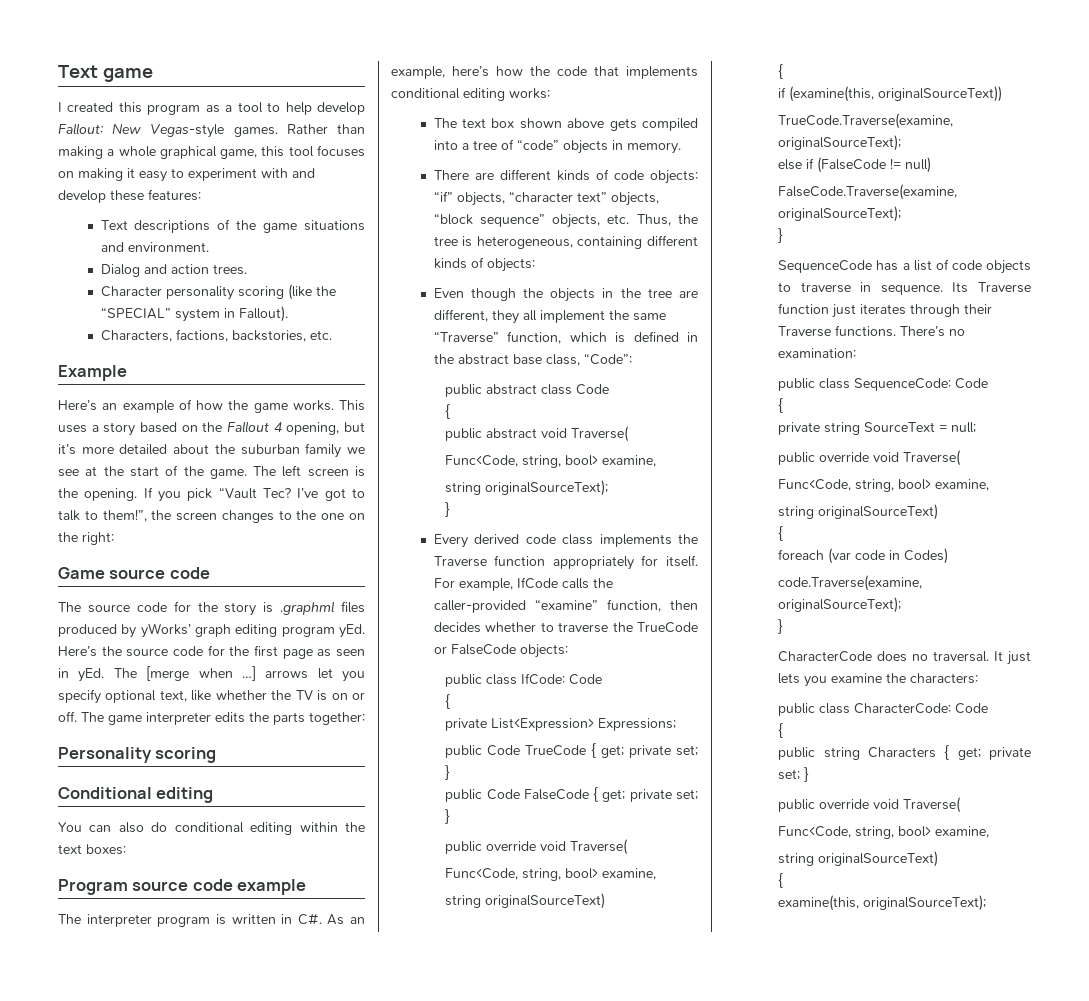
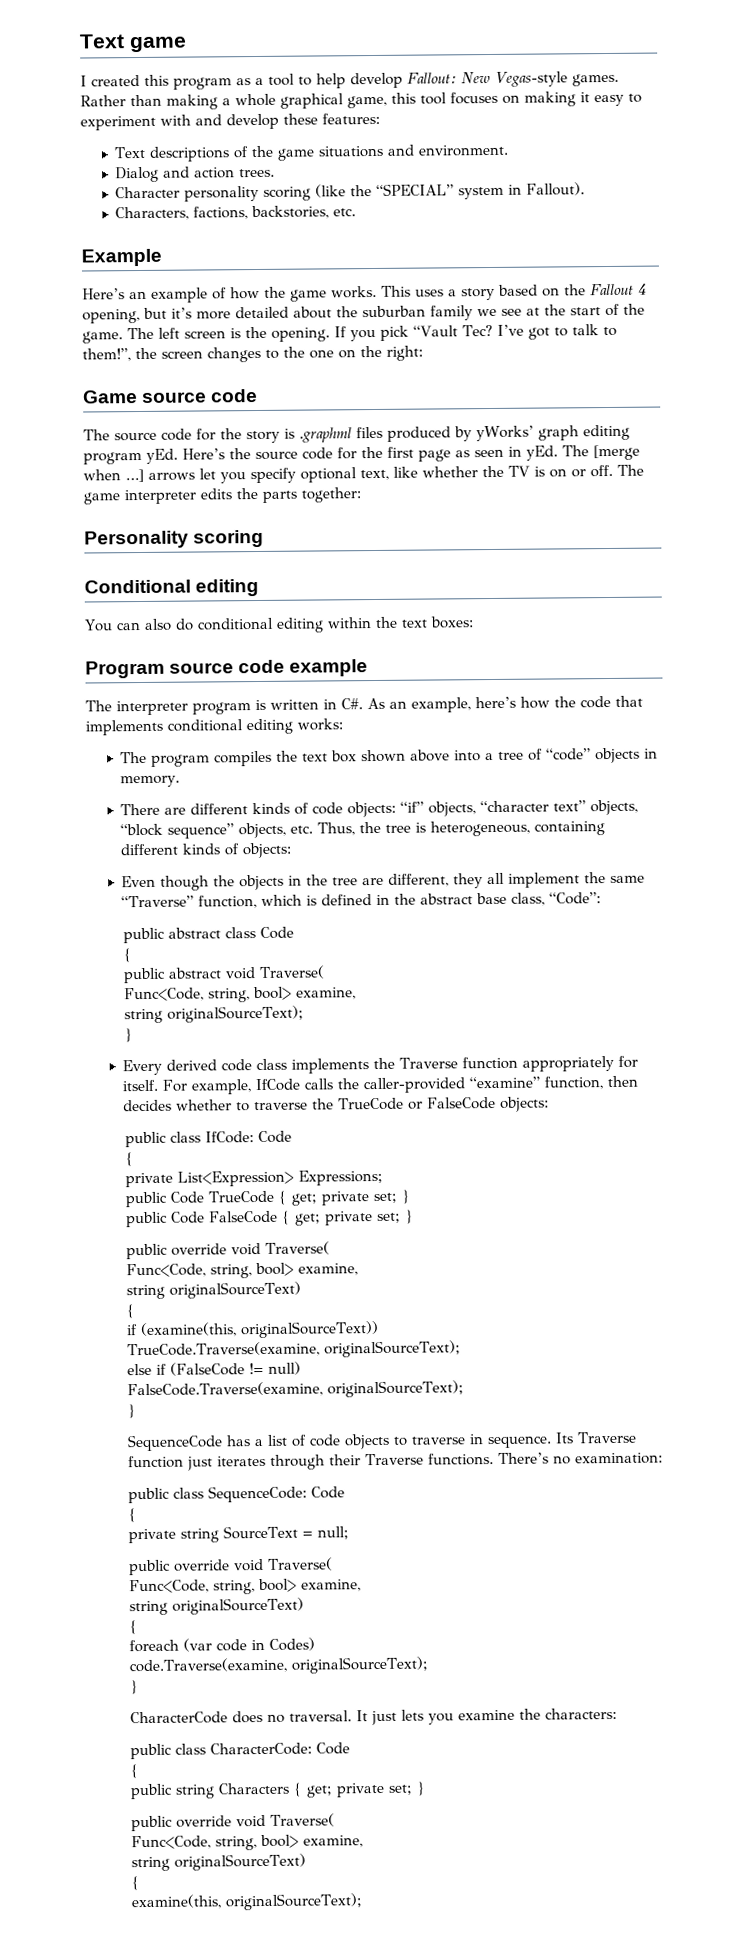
(457, 123) none -> [151,750,299,767] program compiles the
[609,118,698,131] gets compiled -> (451, 755) none

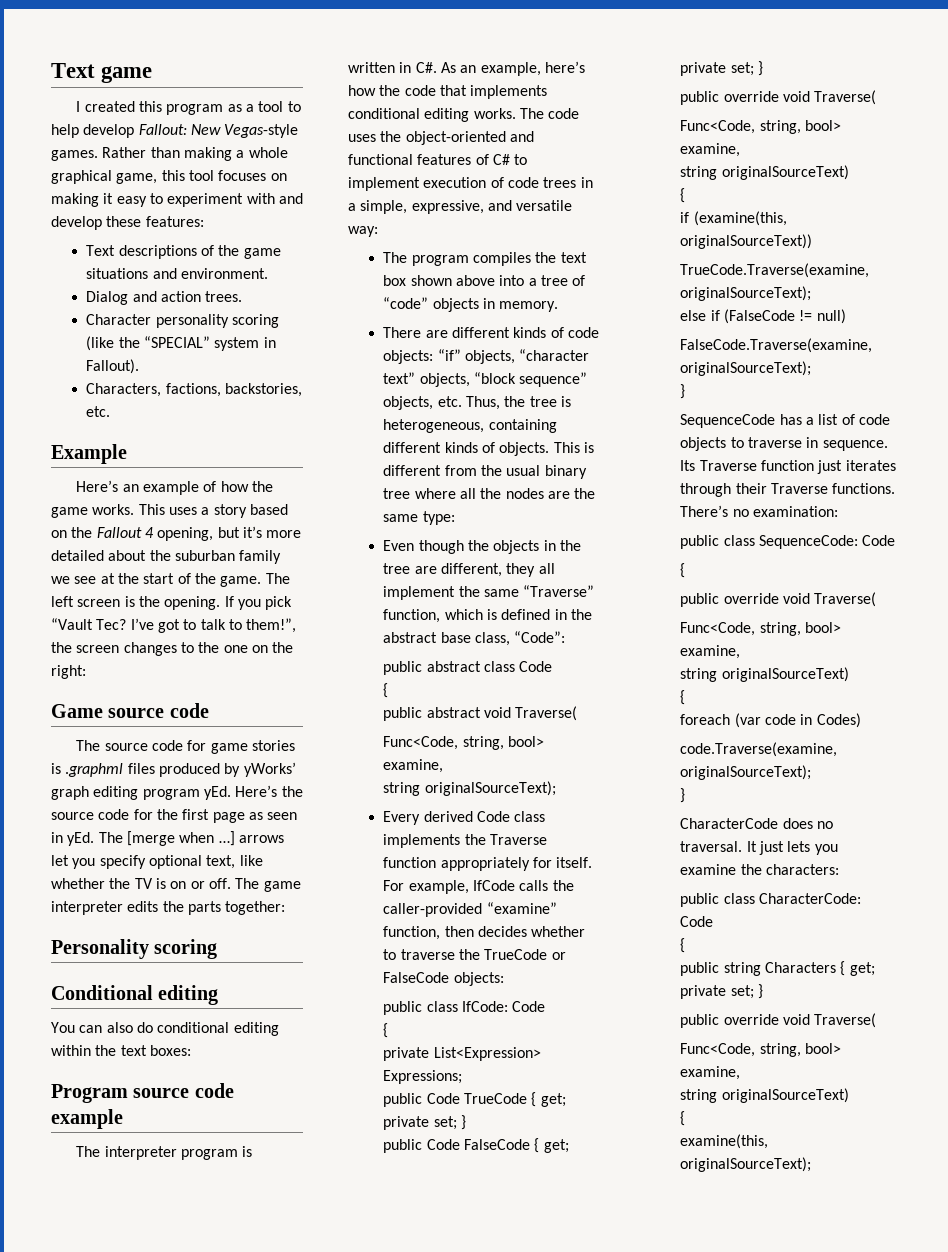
[220,428,280,444] the story -> [210,740,295,754] game stories
[297,718,343,731] works: -> [473,108,580,119] [348,131,534,145] [348,154,528,165] [348,177,593,191] [348,200,573,214] [348,226,378,237] works. The code uses the object-oriented and functional features of C# to implement execution of code trees in a simple, expressive, and versatile way:
[242,842,293,859] objects: -> [499,442,594,456] [383,465,587,479] [383,488,596,499] [383,511,455,525] objects. This is different from the usual binary tree where all the nodes are the same type:
[123,1028,133,1043] // } -> (556, 788) none
[221,1059,253,1072] code -> [476,811,510,822] Code
[127,1525,349,1544] // private string SourceText = null; -> (686, 570) none

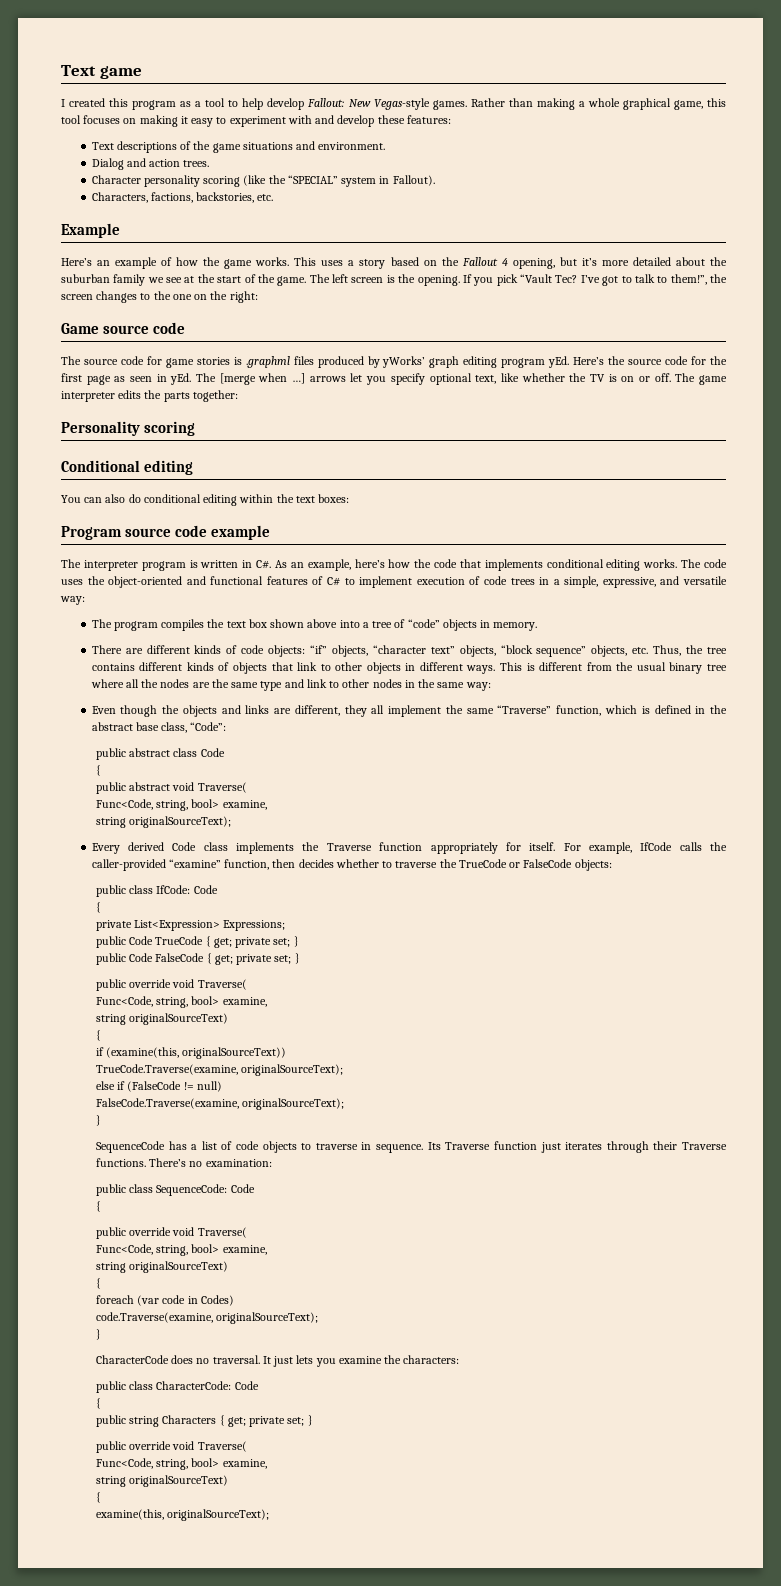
[560,396,571,407] [383,419,557,433] [383,442,550,456] is heterogeneous, containing different kinds of objects. -> [91,662,496,674] contains different kinds of objects that link to other objects in different ways.
[422,511,455,525] type: -> [260,679,491,691] type and link to other nodes in the same way:
[543,540,581,551] [383,563,411,574] in the tree -> [221,705,270,714] and links

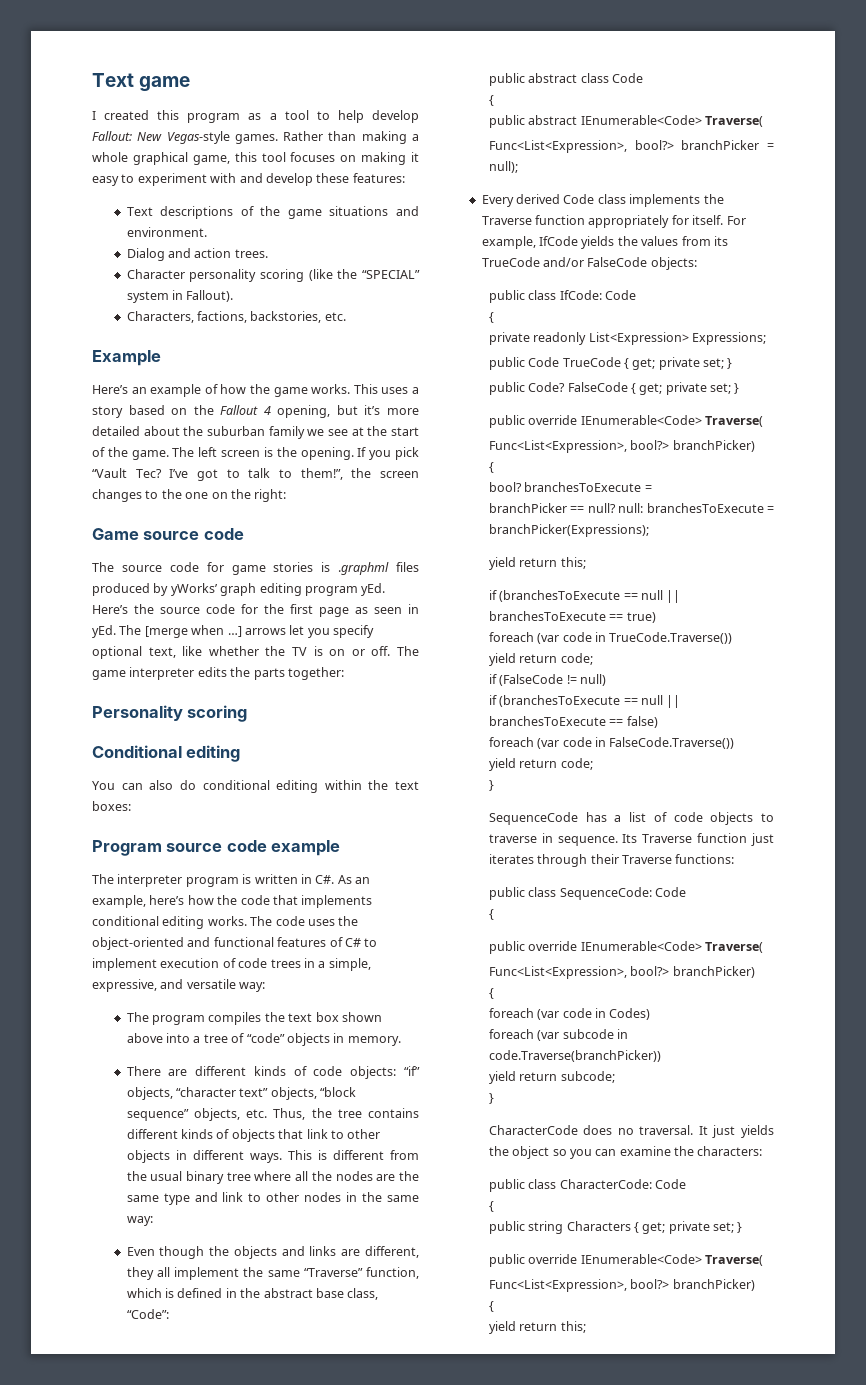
[172,782,247,793] [95,799,267,811] [95,816,232,828] void Traverse( // Func<Code, string, bool> examine, // string originalSourceText); -> [580,115,763,127] [488,140,774,153] [488,161,518,173] IEnumerable<Code> Traverse( // Func<List<Expression>, bool?> branchPicker = null);
[679,842,728,851] [91,859,521,871] calls the caller-provided “examine” function, then decides whether to traverse the TrueCode or -> [581,236,728,249] [481,257,585,267] yields the values from its TrueCode and/or
(132, 925) none -> [533,332,587,345] readonly
[129,953,154,962] Code -> [528,382,566,392] Code?
[172,979,247,990] [95,996,267,1008] [95,1013,229,1025] [95,1030,101,1041] [95,1047,287,1059] [95,1064,344,1076] [95,1081,222,1092] [95,1098,345,1110] void Traverse( // Func<Code, string, bool> examine, // string originalSourceText) // { // if (examine(this, originalSourceText)) // TrueCode.Traverse(examine, originalSourceText); // else if (FalseCode != null) // FalseCode.Traverse(examine, originalSourceText); -> [580,415,763,427] [488,440,755,453] [488,462,494,473] [488,482,652,492] [488,503,774,513] [488,524,649,537] [488,557,586,570] [488,590,681,603] [488,611,656,623] [488,632,733,644] [488,653,593,666] [488,674,606,686] [488,695,681,708] [488,716,658,728] [488,737,735,749] [488,758,593,771] IEnumerable<Code> Traverse( // Func<List<Expression>, bool?> branchPicker) // { // bool? branchesToExecute = // branchPicker == null? null: branchesToExecute = branchPicker(Expressions); // yield return this; // if (branchesToExecute == null || branchesToExecute == true) // foreach (var code in TrueCode.Traverse()) // yield return code; // if (FalseCode != null) // if (branchesToExecute == null || branchesToExecute == false) // foreach (var code in FalseCode.Traverse()) // yield return code;
[95,1158,272,1167] functions. There’s no examination: -> [675,854,735,864] functions:
[172,1227,247,1238] [95,1244,267,1256] [95,1261,229,1273] void Traverse( // Func<Code, string, bool> examine, // string originalSourceText) -> [580,941,763,953] [488,966,755,979] IEnumerable<Code> Traverse( // Func<List<Expression>, bool?> branchPicker)
[95,1312,319,1324] code.Traverse(examine, originalSourceText); -> [488,1029,628,1041] [488,1050,661,1062] [488,1071,615,1084] foreach (var subcode in code.Traverse(branchPicker)) // yield return subcode;
[296,1355,336,1367] lets you -> [741,1125,774,1138] [488,1146,617,1159] yields the object so you can
[172,1441,247,1452] [95,1458,267,1470] [95,1475,229,1487] [95,1492,101,1503] [95,1509,270,1521] void Traverse( // Func<Code, string, bool> examine, // string originalSourceText) // { // examine(this, originalSourceText); -> [580,1254,763,1266] [488,1279,755,1292] [488,1301,494,1312] [488,1321,586,1334] IEnumerable<Code> Traverse( // Func<List<Expression>, bool?> branchPicker) // { // yield return this;

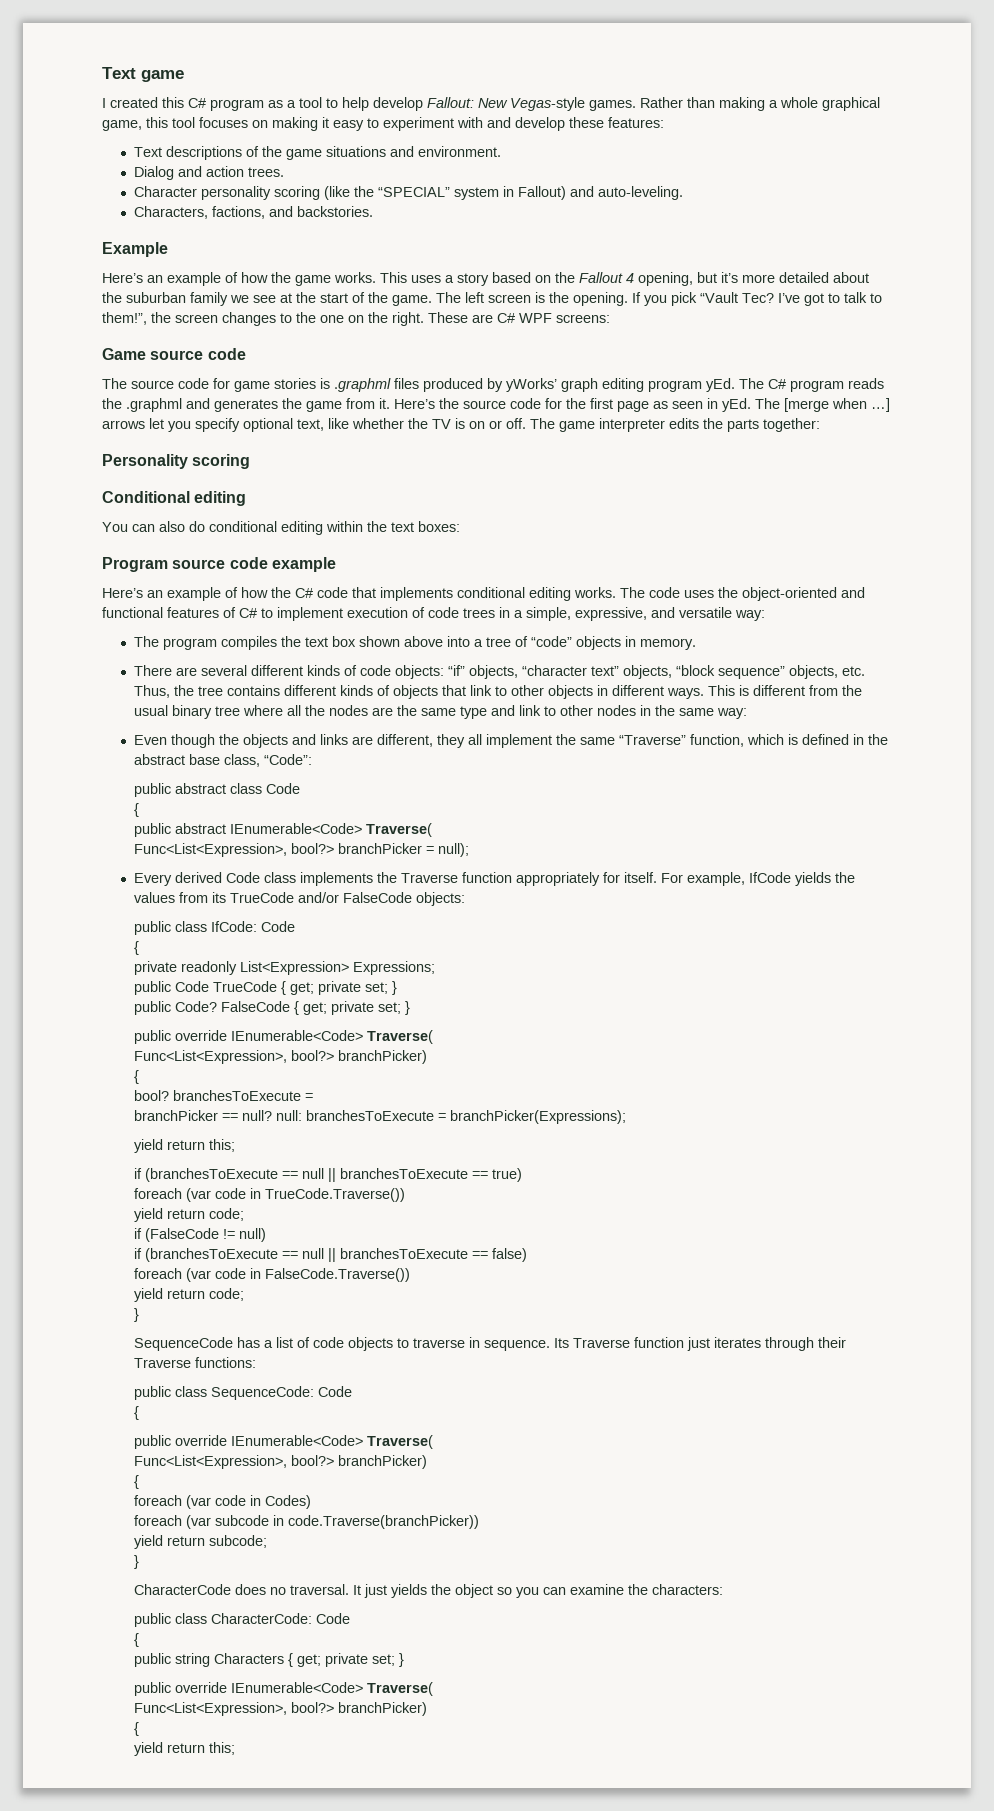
(180, 115) none -> [188,98,206,108] C#
[186,290,234,302] Fallout). -> [518,186,684,200] Fallout) and auto-leveling.
[250,311,346,323] backstories, etc. -> [269,206,374,217] and backstories.
[254,489,287,502] right: -> [392,312,610,326] right. These are C# WPF screens:
(386, 589) none -> [739,378,884,392] [102,398,390,412] The C# program reads the .graphml and generates the game from it.
[92,874,370,887] [92,895,238,908] The interpreter program is written in C#. As an example, here’s how the -> [102,587,313,601] Here’s an example of how the C#
(188, 1072) none -> [201,665,248,676] several

